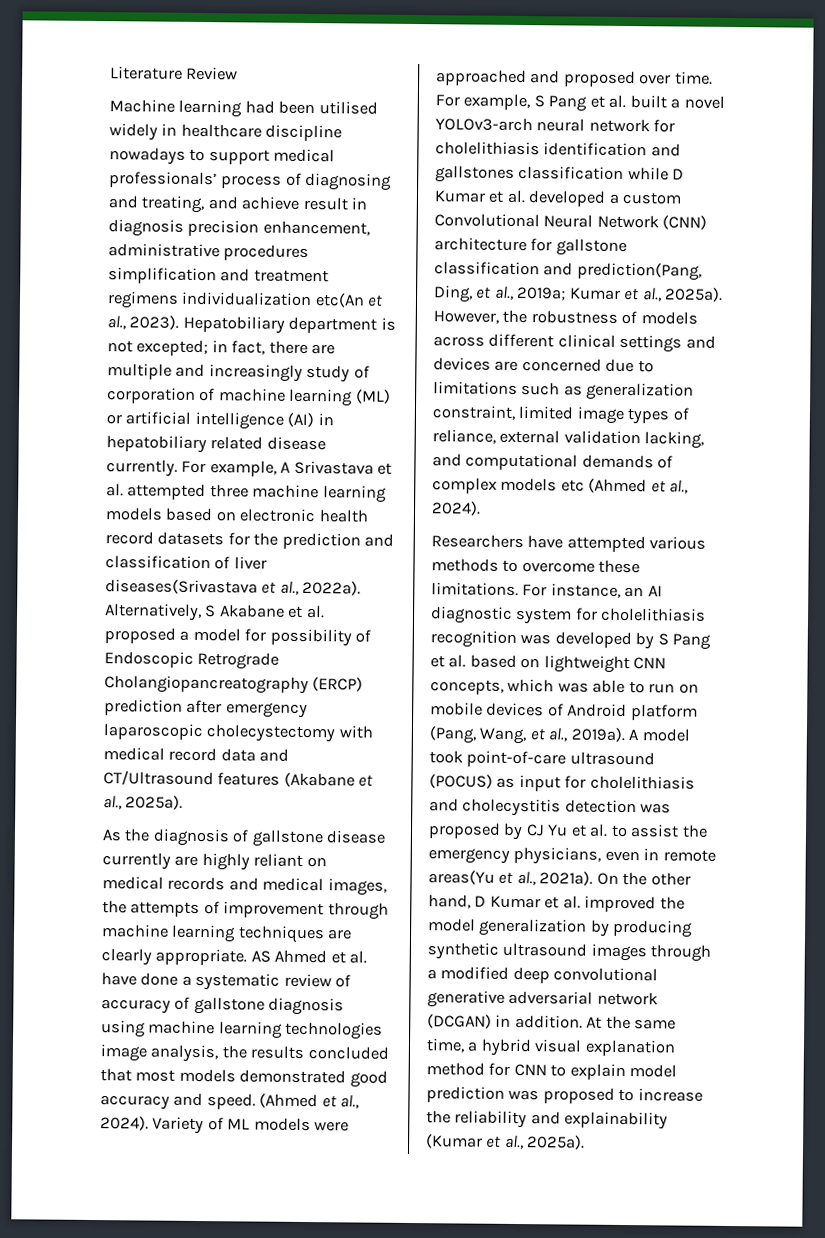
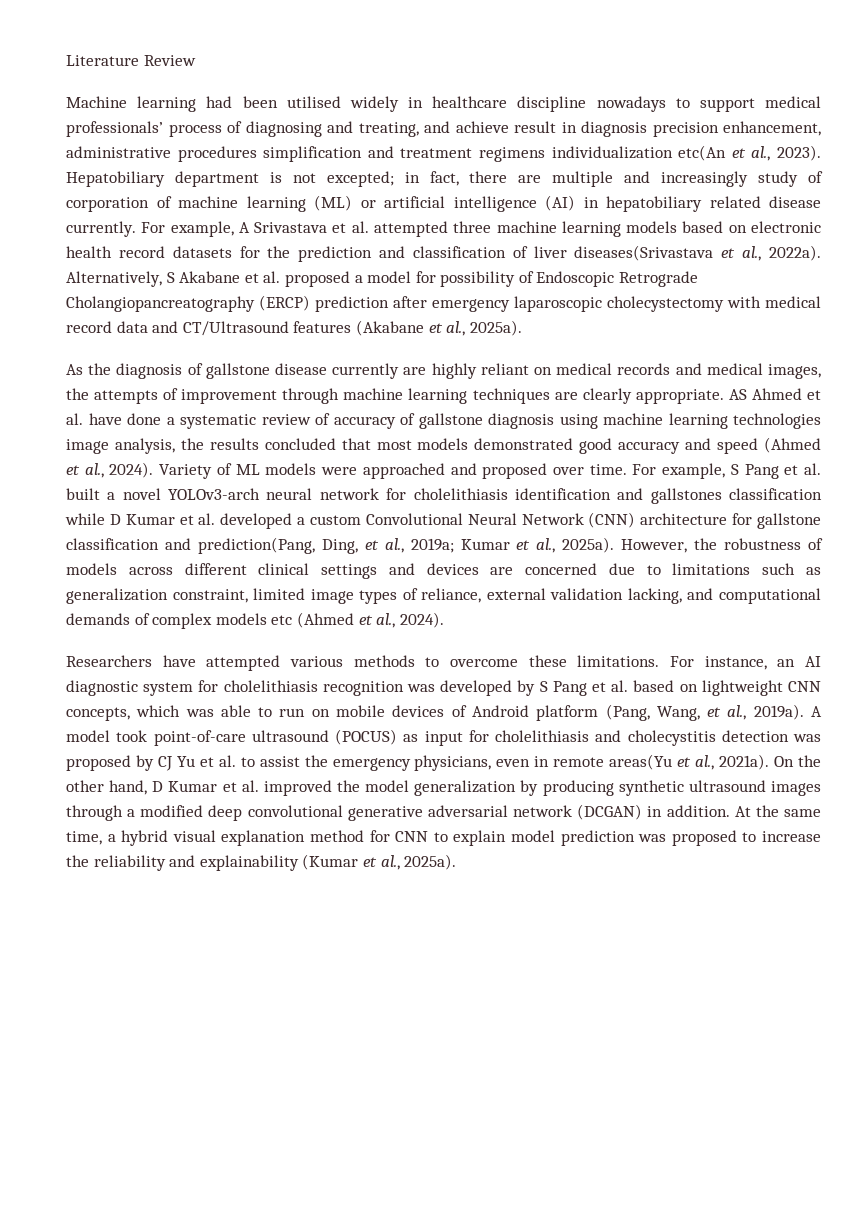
[206,1093,256,1110] speed. -> [717,438,759,454] speed

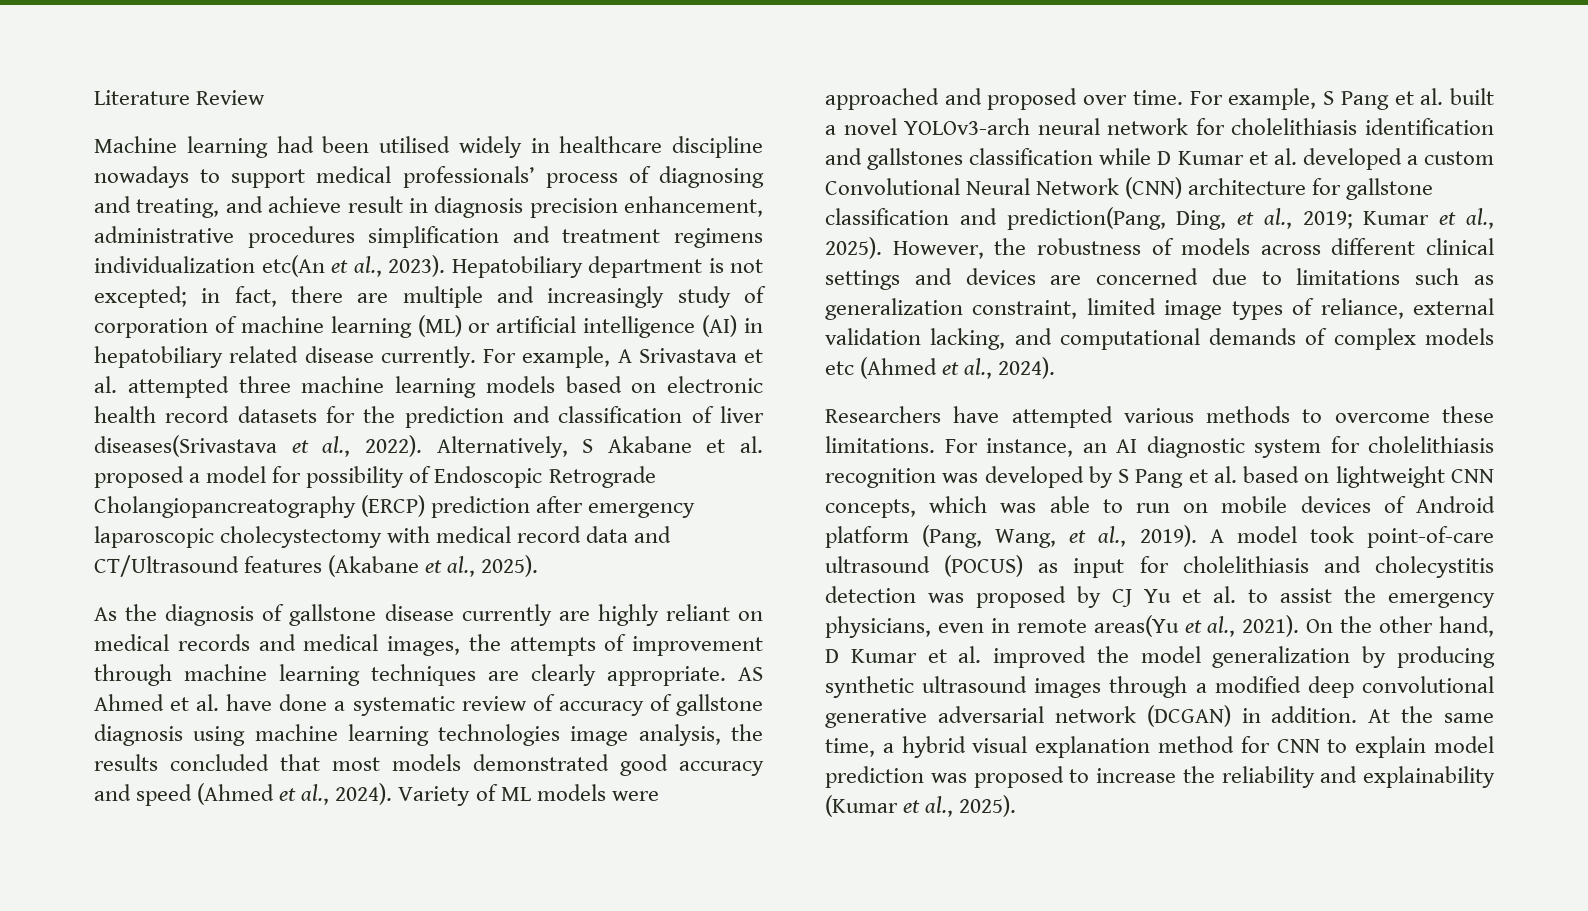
[769,245,821,261] 2022a). -> [364,435,422,457] 2022).
[469,320,522,336] 2025a). -> [481,555,539,577] 2025).
[410,538,454,553] 2019a; -> [1302,211,1353,229] 2019;
[562,537,615,553] 2025a). -> [825,237,882,259] 2025).
[753,704,804,720] 2019a). -> [1139,525,1197,547] 2019).
[719,754,770,770] 2021a). -> [1242,615,1300,637] 2021).
[404,854,457,870] 2025a). -> [959,795,1017,817] 2025).

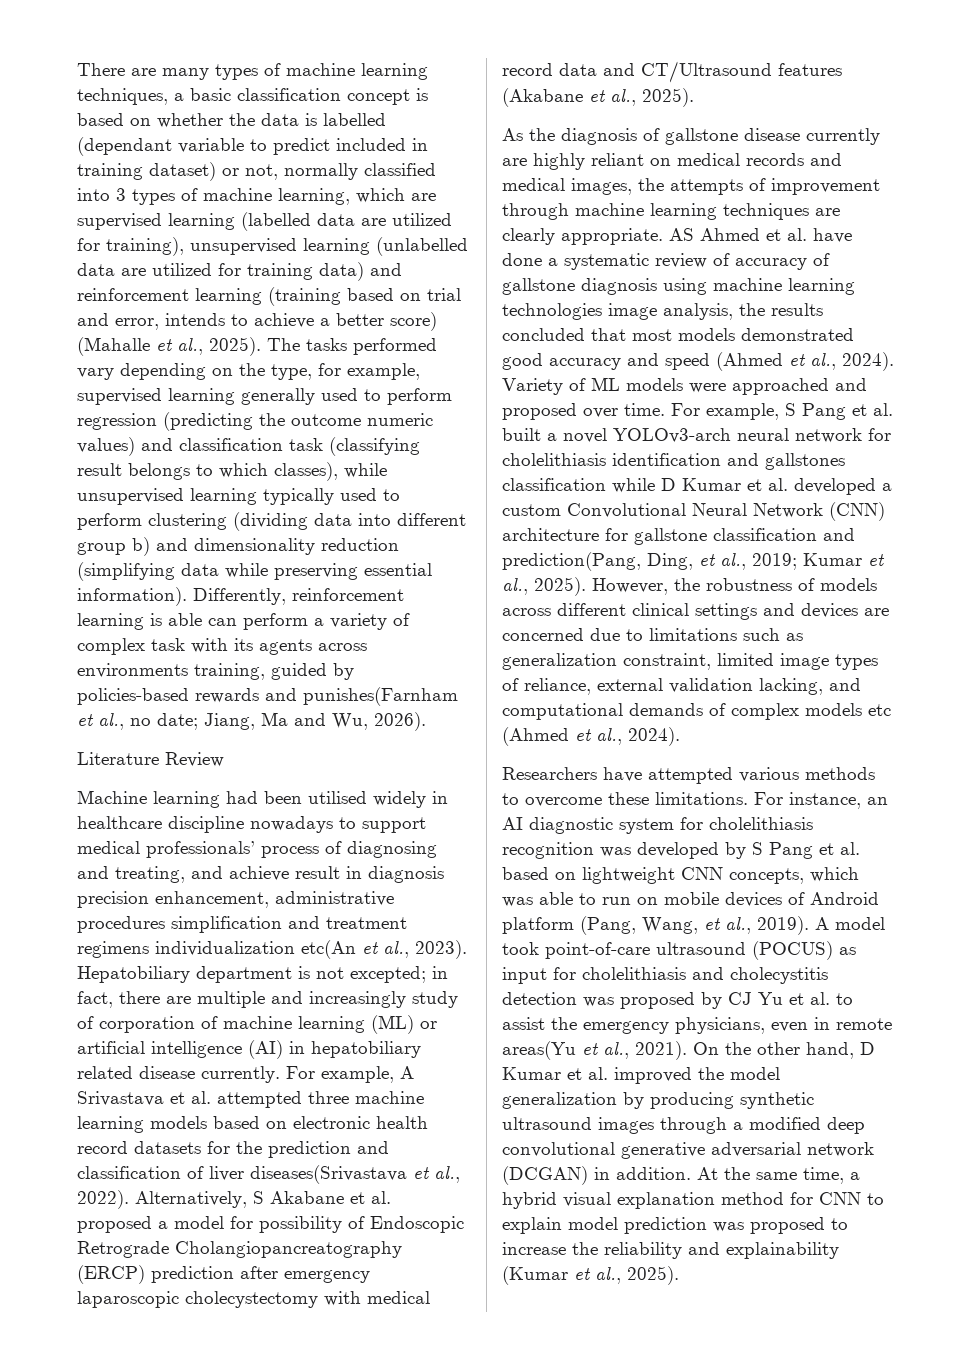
(94, 97) none -> [77,63,428,80] [77,88,428,105] [77,113,386,128] [77,137,428,156] [77,162,436,181] [77,188,436,205] [77,212,452,231] [77,237,468,256] [77,262,402,281] [77,287,461,306] [77,312,437,331] [77,337,437,356] [77,363,420,380] [77,388,452,405] [77,412,433,431] [77,437,420,456] [77,462,387,481] [77,488,400,505] [77,512,466,531] [77,537,399,556] [77,562,432,581] [77,587,404,606] [77,613,410,630] [77,638,367,655] [77,663,354,680] [77,687,458,706] [77,712,426,731] There are many types of machine learning techniques, a basic classification concept is based on whether the data is labelled (dependant variable to predict included in training dataset) or not, normally classified into 3 types of machine learning, which are supervised learning (labelled data are utilized for training), unsupervised learning (unlabelled data are utilized for training data) and reinforcement learning (training based on trial and error, intends to achieve a better score) (Mahalle et al., 2025). The tasks performed vary depending on the type, for example, supervised learning generally used to perform regression (predicting the outcome numeric values) and classification task (classifying result belongs to which classes), while unsupervised learning typically used to perform clustering (dividing data into different group b) and dimensionality reduction (simplifying data while preserving essential information). Differently, reinforcement learning is able can perform a variety of complex task with its agents across environments training, guided by policies-based rewards and punishes(Farnham et al., no date; Jiang, Ma and Wu, 2026). //

